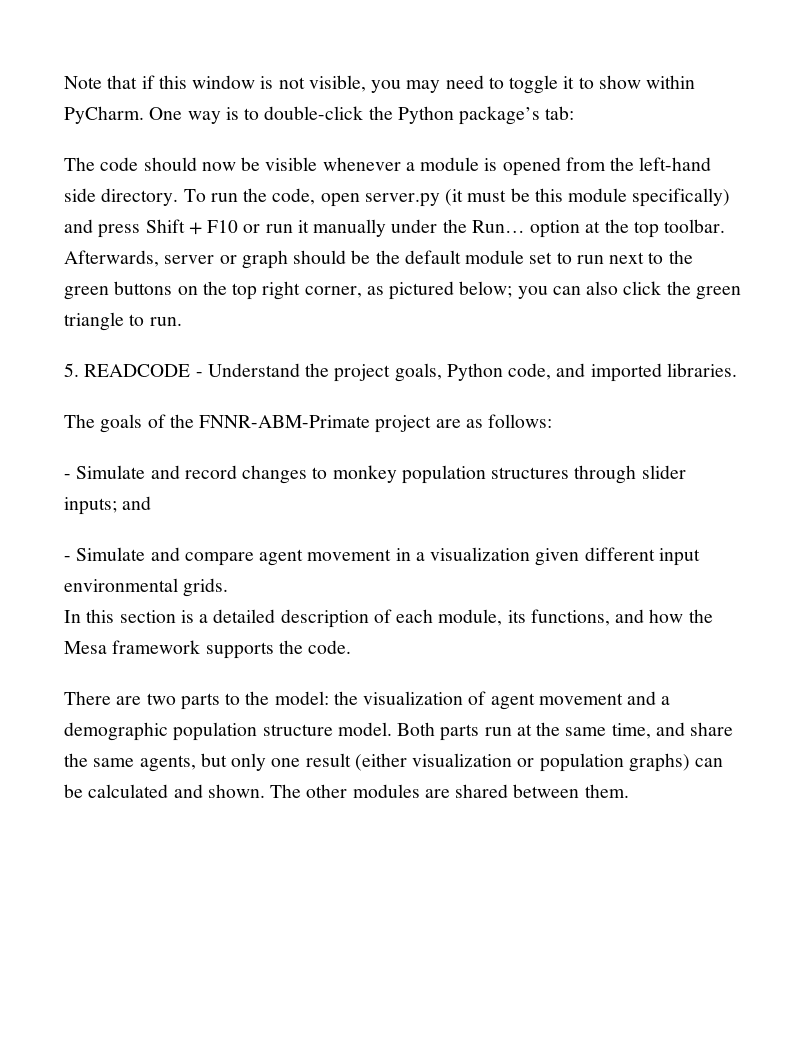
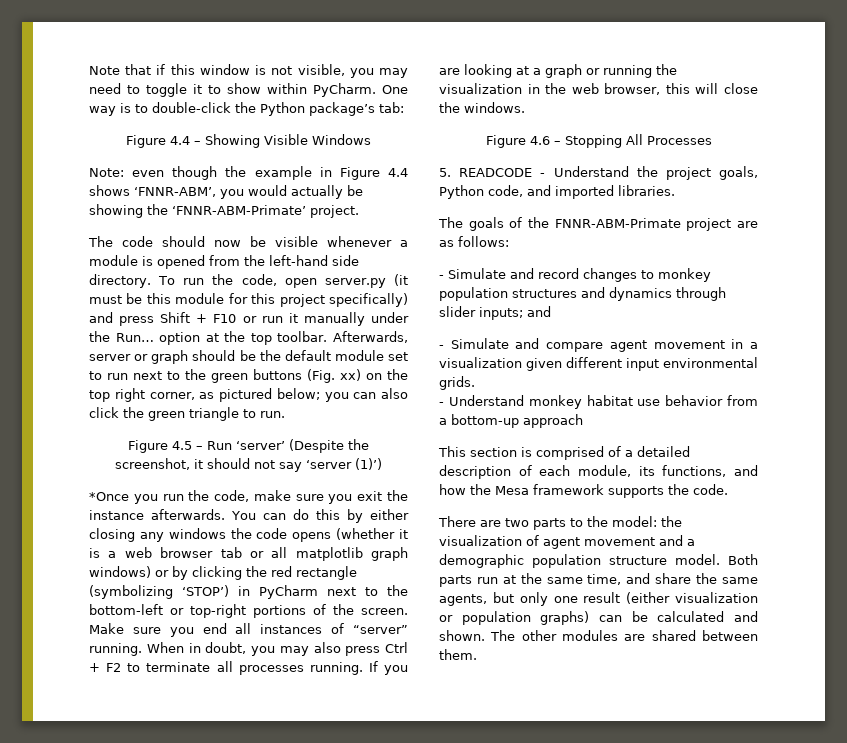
(575, 113) none -> [126,134,371,148] [89,166,408,180] [89,185,363,199] [89,204,359,218] // Figure 4.4 – Showing Visible Windows // Note: even though the example in Figure 4.4 shows ‘FNNR-ABM’, you would actually be showing the ‘FNNR-ABM-Primate’ project.
(628, 195) none -> [228,293,325,307] for this project
(173, 288) none -> [307,369,361,383] (Fig. xx)
(182, 321) none -> [128,439,369,453] [115,458,382,472] [89,490,408,504] [89,509,409,523] [89,528,408,542] [89,547,408,561] [89,566,357,580] [89,585,408,599] [89,604,408,618] [89,623,408,637] [89,642,408,656] [89,661,408,675] [439,64,677,78] [439,83,758,95] [439,102,525,113] [485,134,712,148] // Figure 4.5 – Run ‘server’ (Despite the screenshot, it should not say ‘server (1)’) // *Once you run the code, make sure you exit the instance afterwards. You can do this by either closing any windows the code opens (whether it is a web browser tab or all matplotlib graph windows) or by clicking the red rectangle (symbolizing ‘STOP’) in PyCharm next to the bottom-left or top-right portions of the screen. Make sure you end all instances of “server” running. When in doubt, you may also press Ctrl + F2 to terminate all processes running. If you are looking at a graph or running the visualization in the web browser, this will close the windows. // Figure 4.6 – Stopping All Processes
(570, 473) none -> [581,287,672,301] and dynamics
[64,609,194,623] In this section is -> [439,395,758,409] [439,414,583,428] [438,446,621,460] - Understand monkey habitat use behavior from a bottom-up approach // This section is comprised of

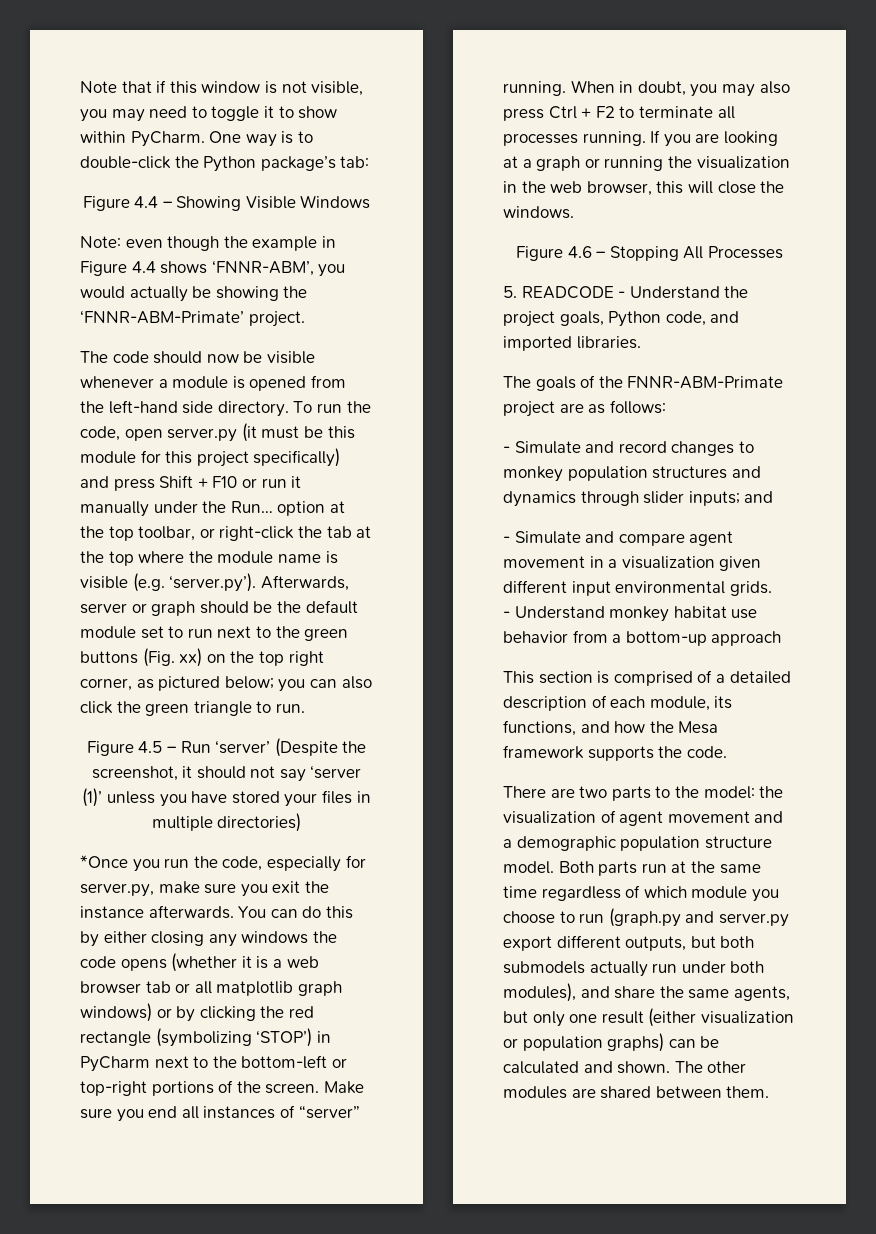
[277,331,328,342] toolbar. -> [138,526,372,541] [80,551,338,566] [80,573,257,592] toolbar, or right-click the tab at the top where the module name is visible (e.g. ‘server.py’).
[355,458,382,470] (1)’) -> [82,788,371,807] [151,813,302,832] (1)’ unless you have stored your files in multiple directories)
(250, 496) none -> [266,855,366,872] [80,883,154,897] especially for server.py,
[587,574,622,585] time, -> [503,885,779,902] [503,908,789,927] [503,935,755,951] [503,961,765,977] [503,983,576,1002] time regardless of which module you choose to run (graph.py and server.py export different outputs, but both submodels actually run under both modules),

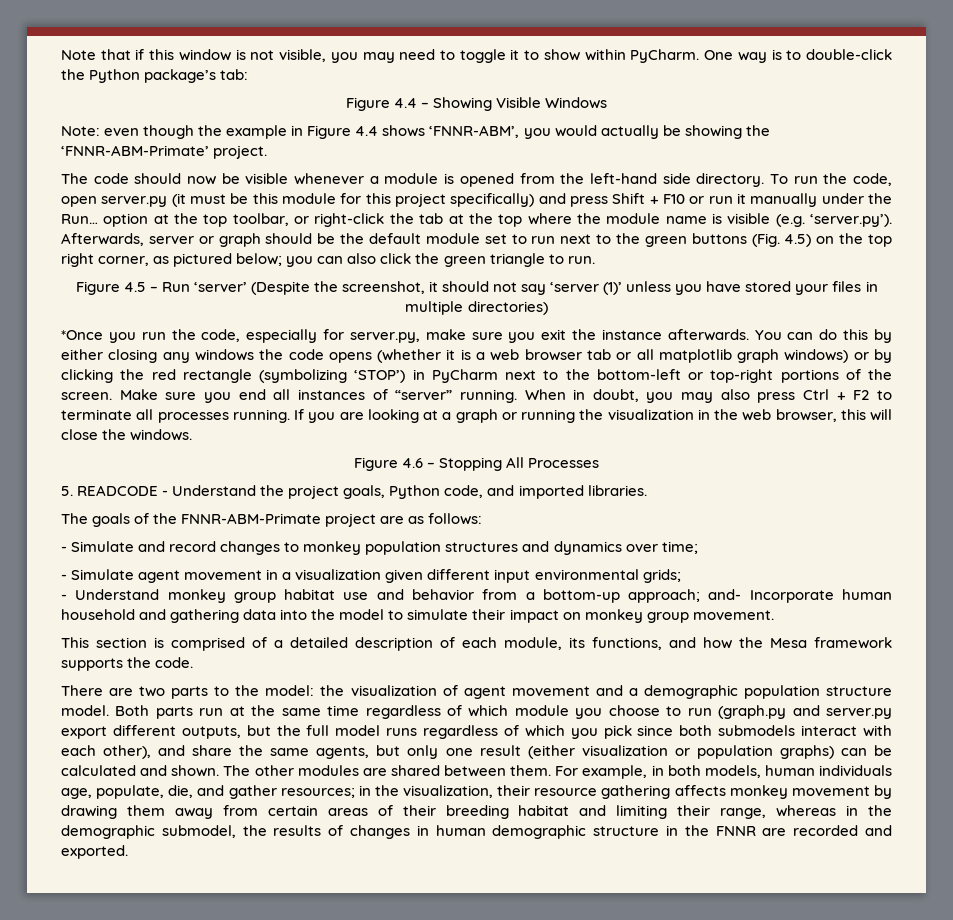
[179,648,203,667] xx) -> [784,234,812,247] 4.5)
[580,491,774,506] [503,531,685,546] through slider inputs; and // - Simulate and compare -> [625,541,698,554] [61,569,135,580] over time; // - Simulate
[729,581,772,596] grids. -> [642,569,681,583] grids;
(670, 614) none -> [233,592,276,603] group
(758, 614) none -> [376,589,404,600] and
[711,631,782,646] approach -> [628,589,893,603] [61,609,774,623] approach; and- Incorporate human household and gathering data into the model to simulate their impact on monkey group movement.
[720,936,755,948] [503,961,765,977] [503,983,576,1002] both submodels actually run under both modules), -> [276,725,892,739] [61,745,152,759] the full model runs regardless of which you pick since both submodels interact with each other),
(770, 1092) none -> [555,765,892,779] [61,785,892,799] [61,805,892,819] [61,825,892,839] [61,845,128,859] For example, in both models, human individuals age, populate, die, and gather resources; in the visualization, their resource gathering affects monkey movement by drawing them away from certain areas of their breeding habitat and limiting their range, whereas in the demographic submodel, the results of changes in human demographic structure in the FNNR are recorded and exported.

